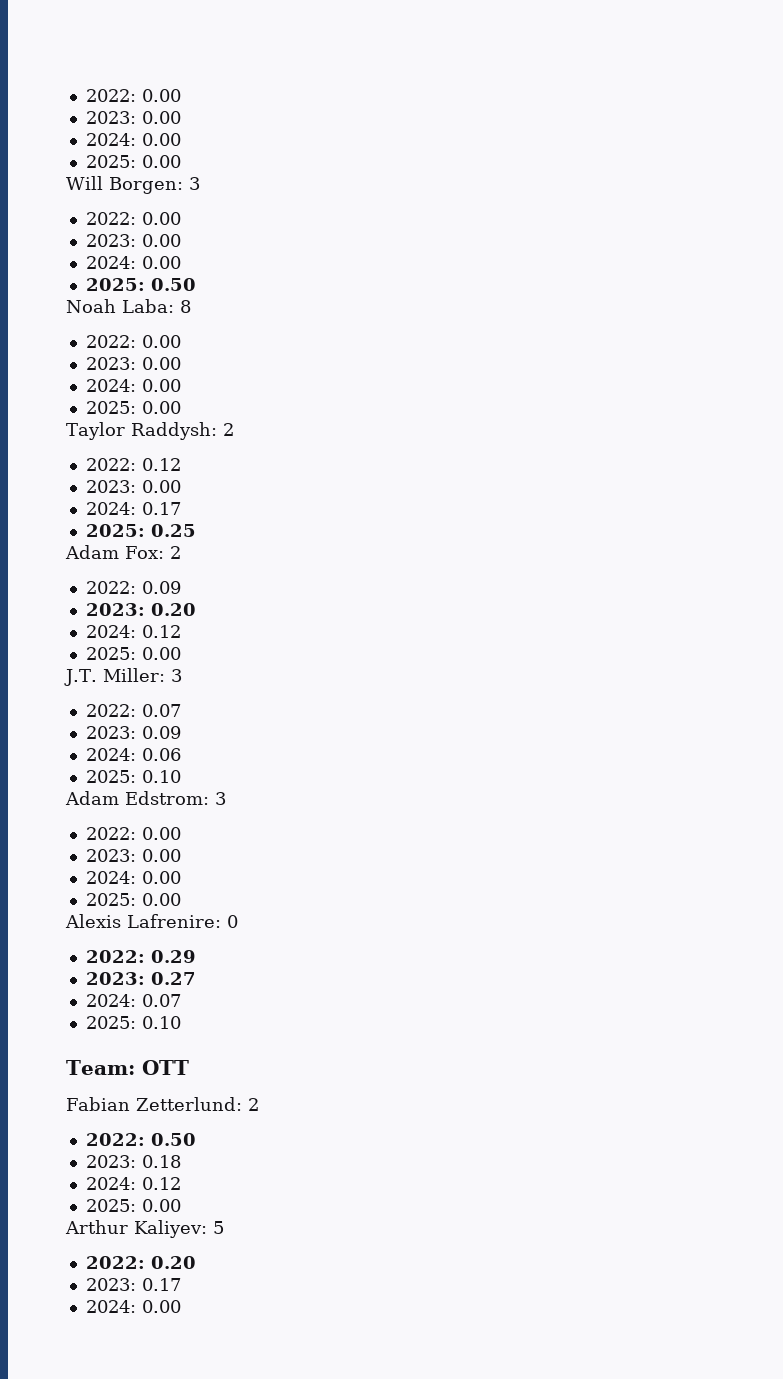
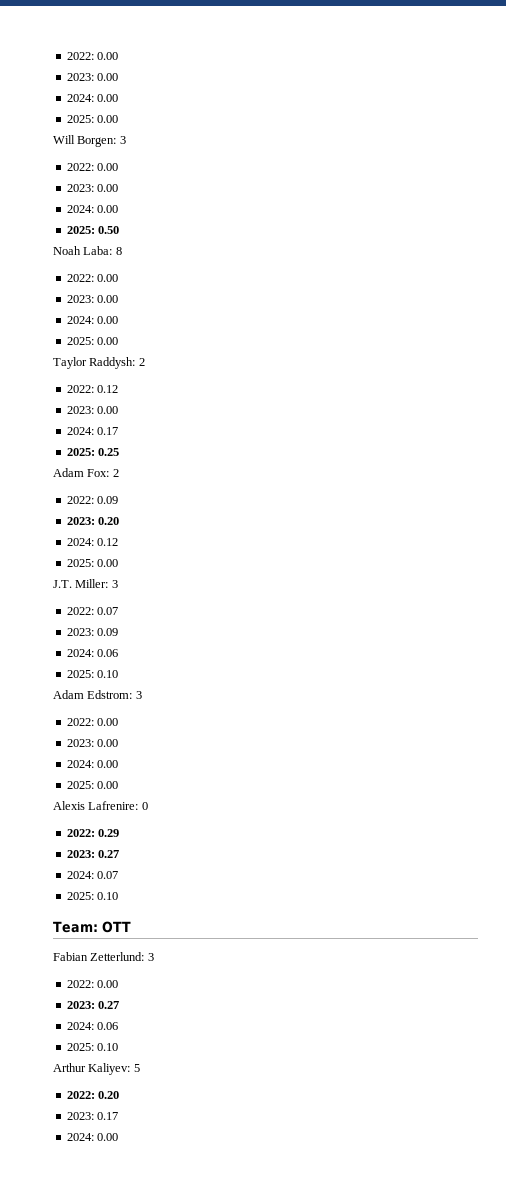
[247,1098,259,1111] [85,1133,196,1146] [85,1155,181,1168] [85,1177,181,1190] [85,1199,181,1212] 2 // 2022: 0.50 // 2023: 0.18 // 2024: 0.12 // 2025: 0.00 -> [147,953,154,961] [66,980,119,988] [66,1001,120,1009] [66,1022,119,1030] [66,1043,119,1051] 3 // 2022: 0.00 // 2023: 0.27 // 2024: 0.06 // 2025: 0.10

